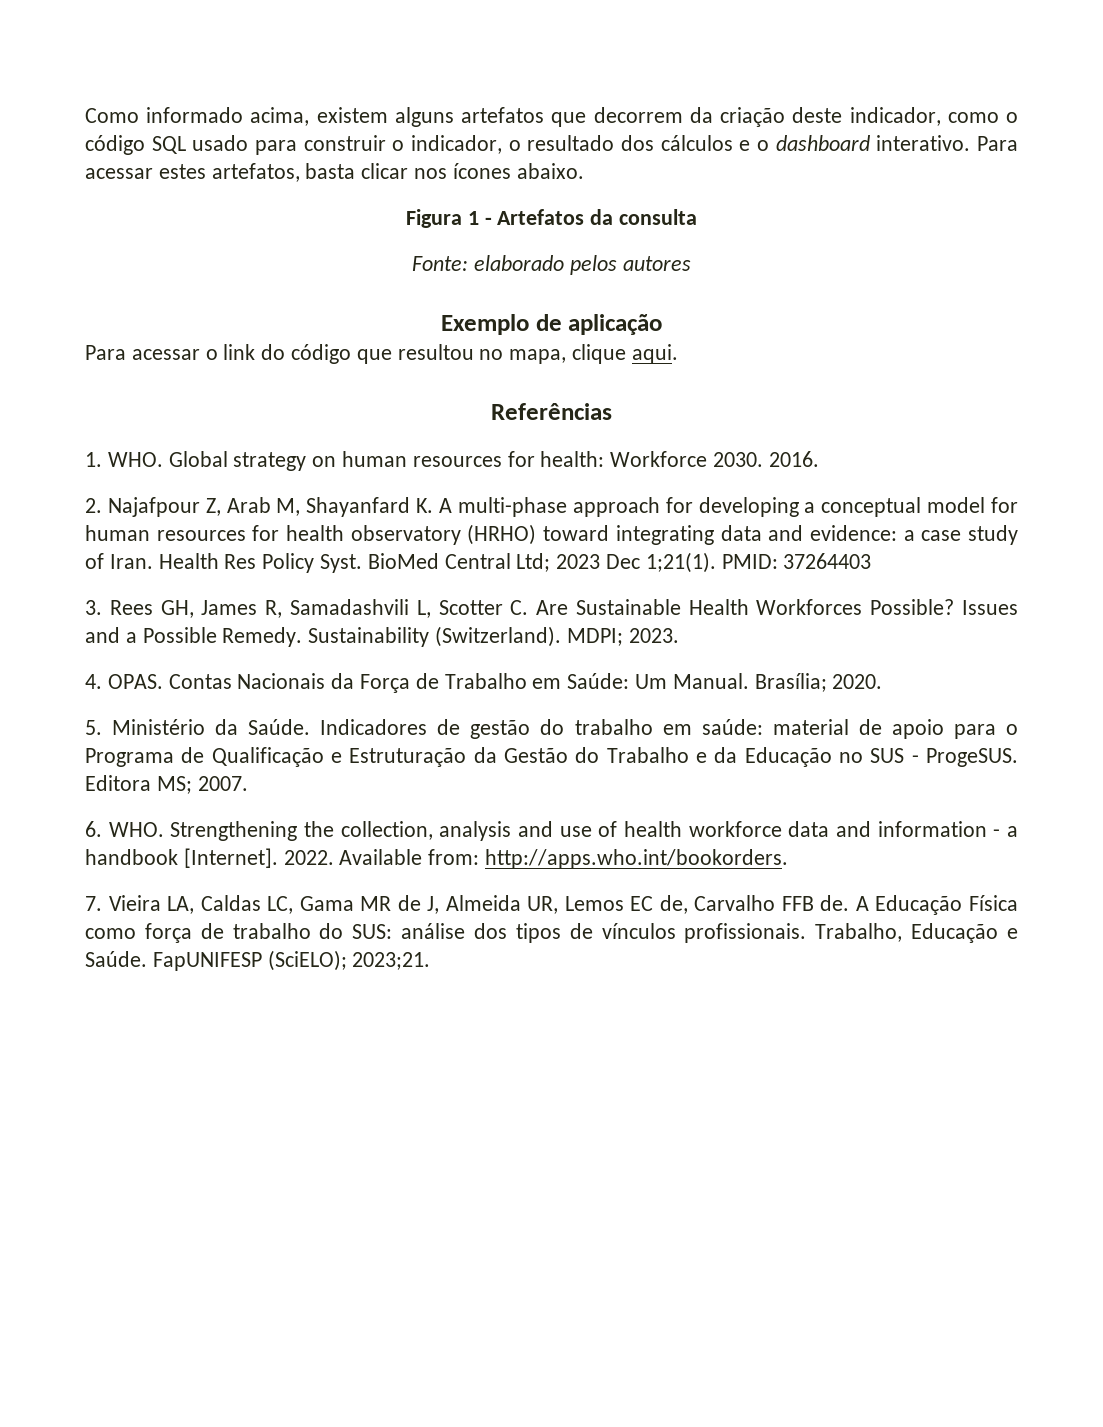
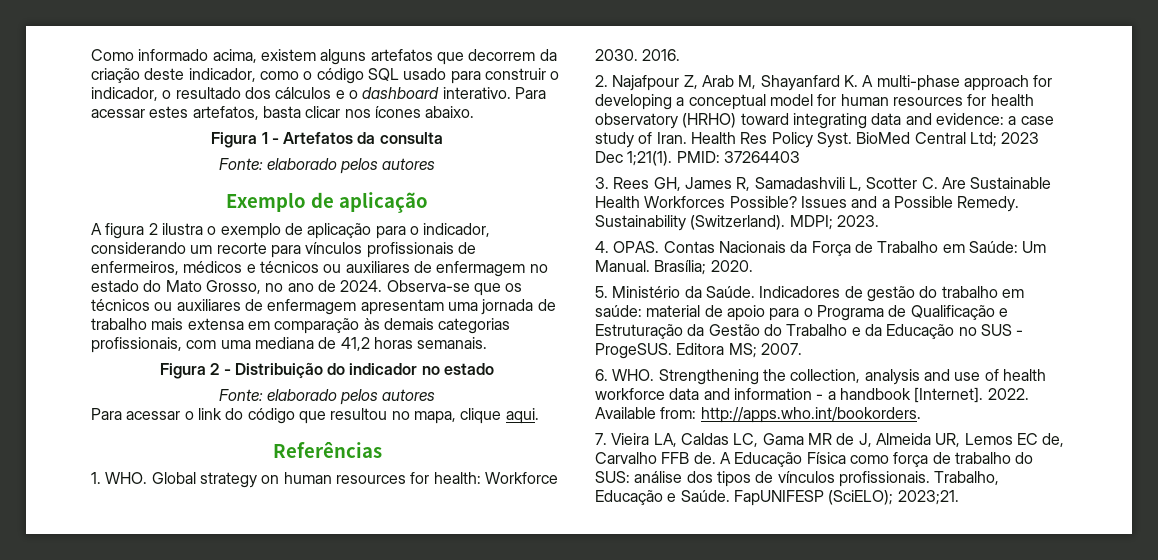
(663, 324) none -> [91,223,491,239] [91,242,476,258] [91,261,548,277] [91,280,523,296] [91,299,556,315] [91,318,511,334] [91,337,488,353] [159,362,495,379] [218,389,436,405] // A figura 2 ilustra o exemplo de aplicação para o indicador, considerando um recorte para vínculos profissionais de enfermeiros, médicos e técnicos ou auxiliares de enfermagem no estado do Mato Grosso, no ano de 2024. Observa-se que os técnicos ou auxiliares de enfermagem apresentam uma jornada de trabalho mais extensa em comparação às demais categorias profissionais, com uma mediana de 41,2 horas semanais. // Figura 2 - Distribuição do indicador no estado // Fonte: elaborado pelos autores

